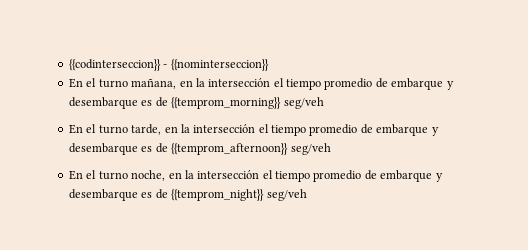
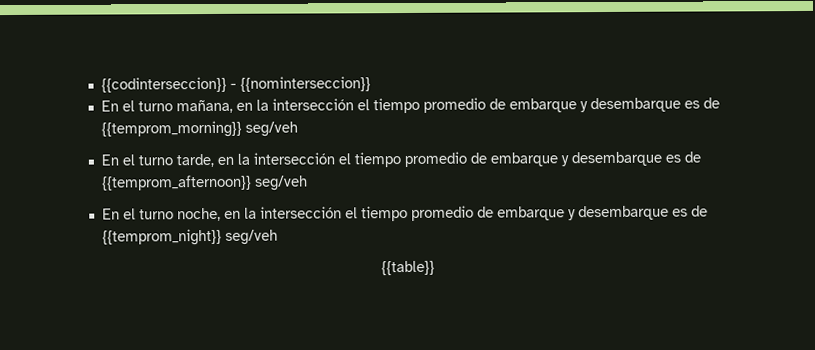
(307, 195) none -> [381,260,435,276] // {{table}}

